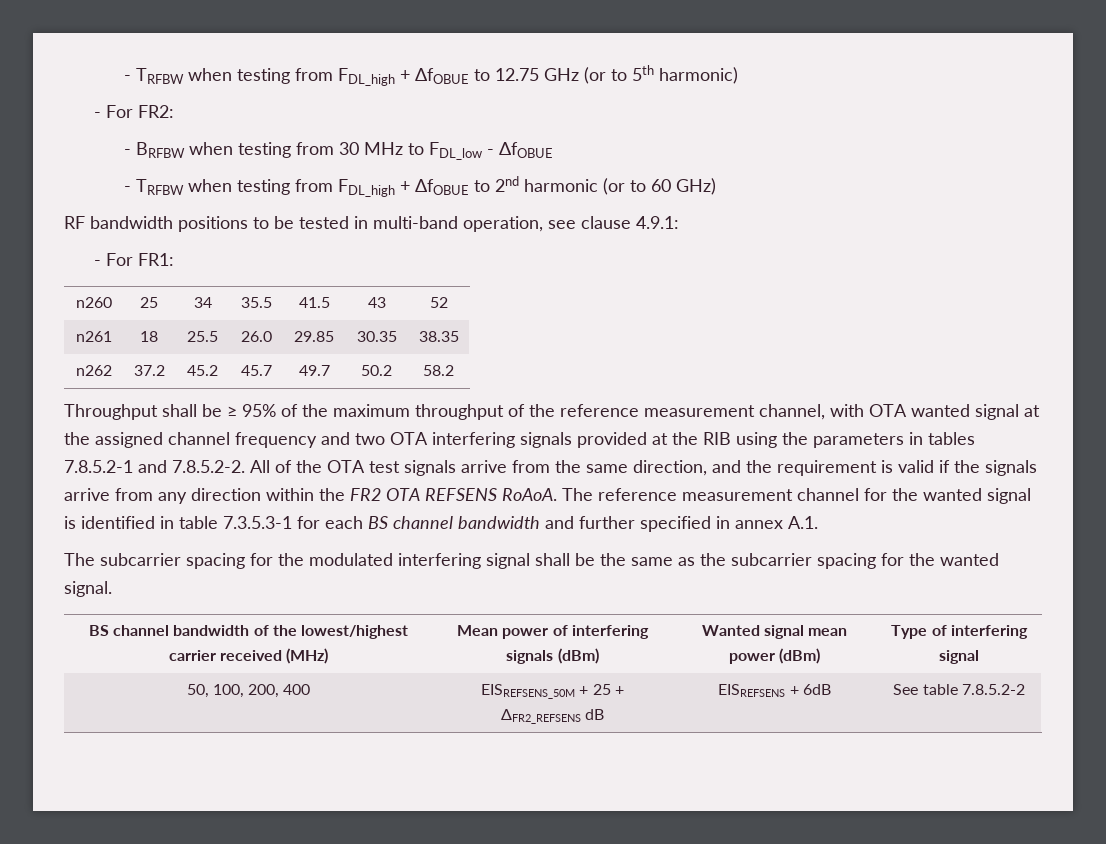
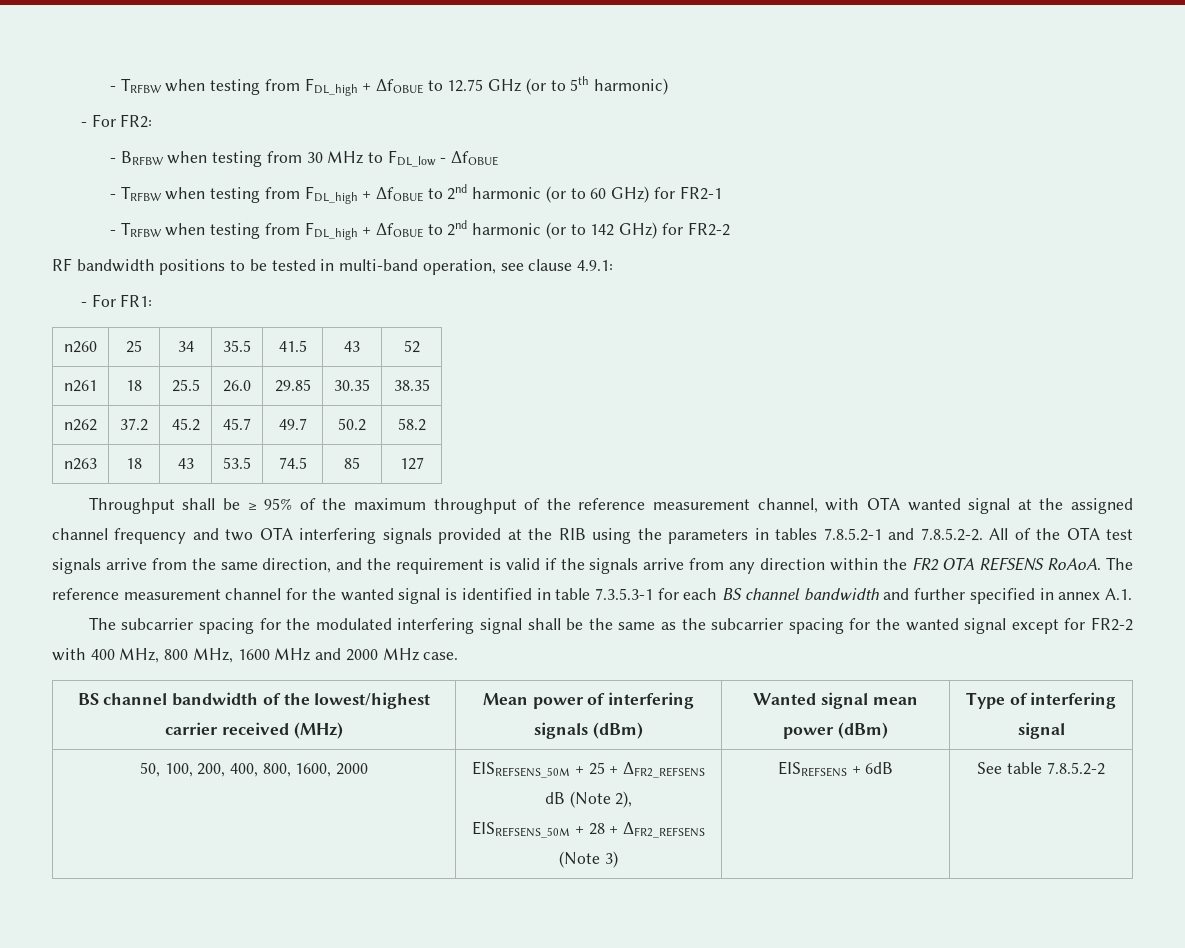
(717, 186) none -> [653,186,722,200] [109,220,730,240] for FR2-1 // - TRFBW when testing from FDL_high + ΔfOBUE to 2nd harmonic (or to 142 GHz) for FR2-2
(454, 370) none -> [64,458,97,470] [126,458,142,469] [177,458,194,469] [223,457,251,469] [278,457,307,469] [344,457,360,469] [399,457,424,470] // n263 | 18 | 43 | 53.5 | 74.5 | 85 | 127
[64,581,112,597] signal. -> [964,617,1133,634] [52,648,459,663] signal except for FR2-2 with 400 MHz, 800 MHz, 1600 MHz and 2000 MHz case.
[283,684,311,695] 400 -> [229,763,369,777] 400, 800, 1600, 2000
(605, 714) none -> [569,791,633,808] [472,821,705,838] [559,851,618,868] (Note 2), // EISREFSENS_50M + 28 + ΔFR2_REFSENS (Note 3)

